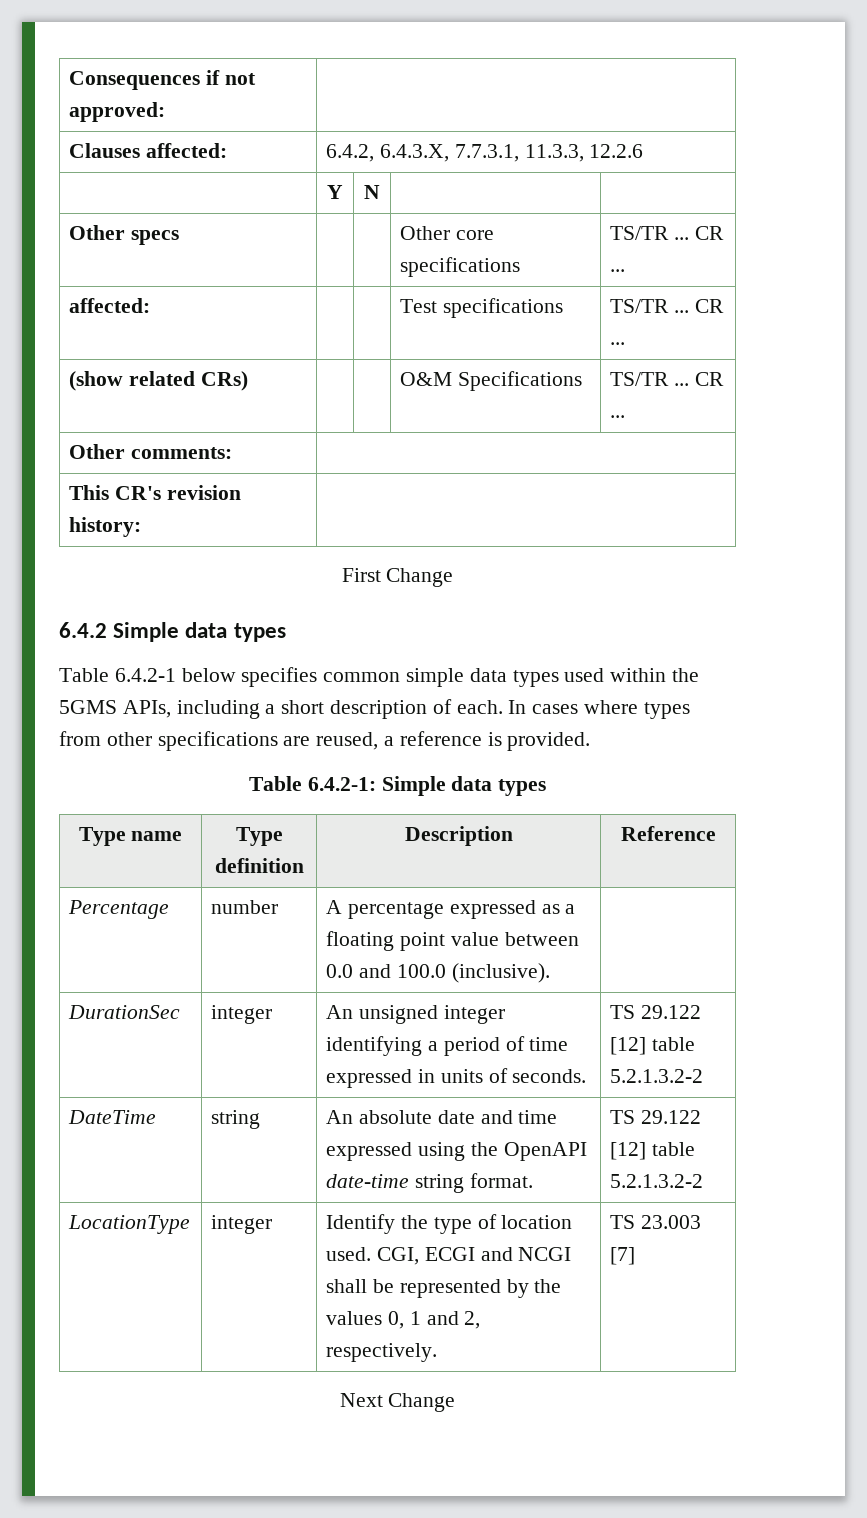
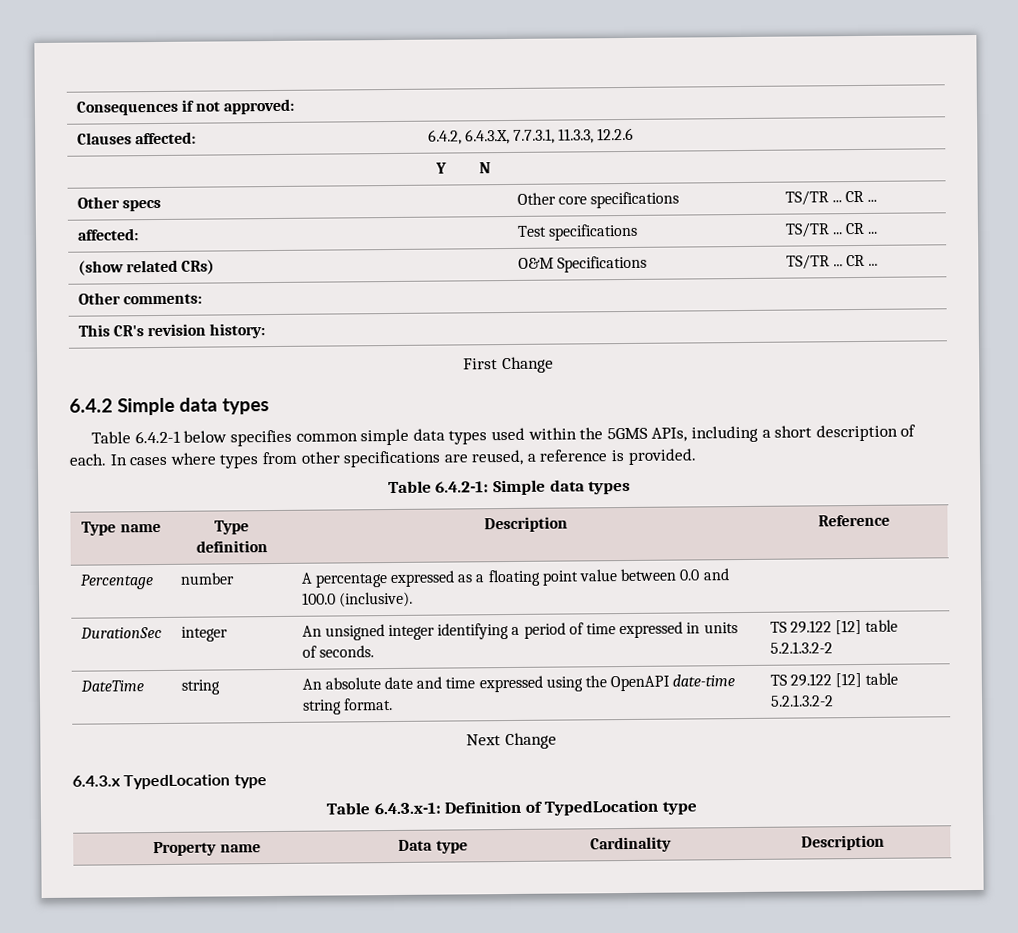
[68,1215,191,1234] [211,1215,273,1234] [326,1214,573,1234] [326,1247,572,1265] [326,1279,562,1298] [326,1311,481,1329] [326,1343,438,1362] [610,1215,701,1229] [610,1247,636,1265] [339,1393,456,1412] // LocationType | integer | Identify the type of location used. CGI, ECGI and NCGI shall be represented by the values 0, 1 and 2, respectively. | TS 23.003 [7] // Next Change -> [466,732,557,750] [72,774,267,790] [326,799,697,816] [153,841,261,857] [398,839,468,854] [590,836,672,853] [801,834,885,851] // Next Change // 6.4.3.x TypedLocation type // Table 6.4.3.x-1: Definition of TypedLocation type // Property name | Data type | Cardinality | Description

